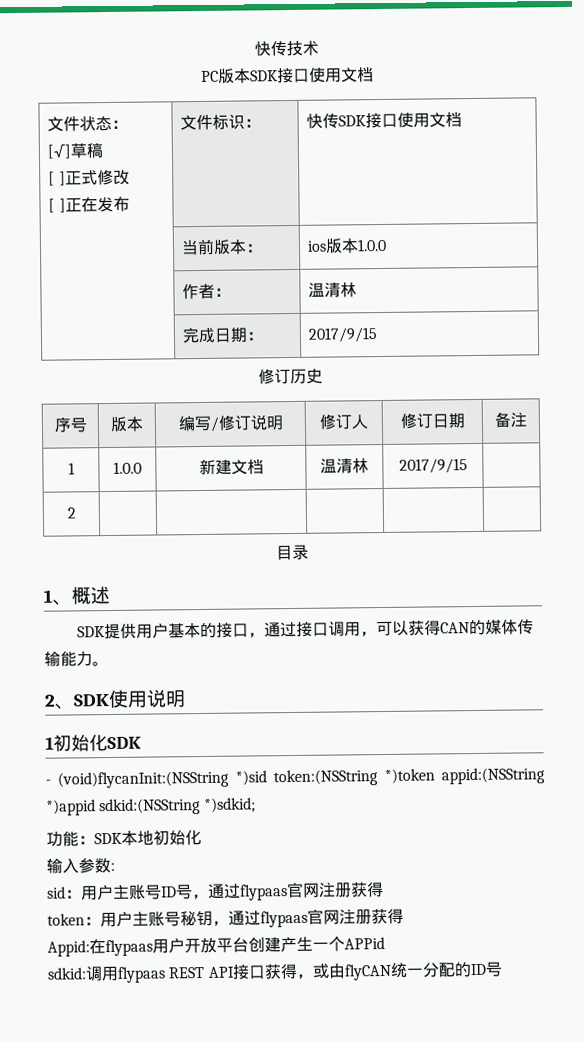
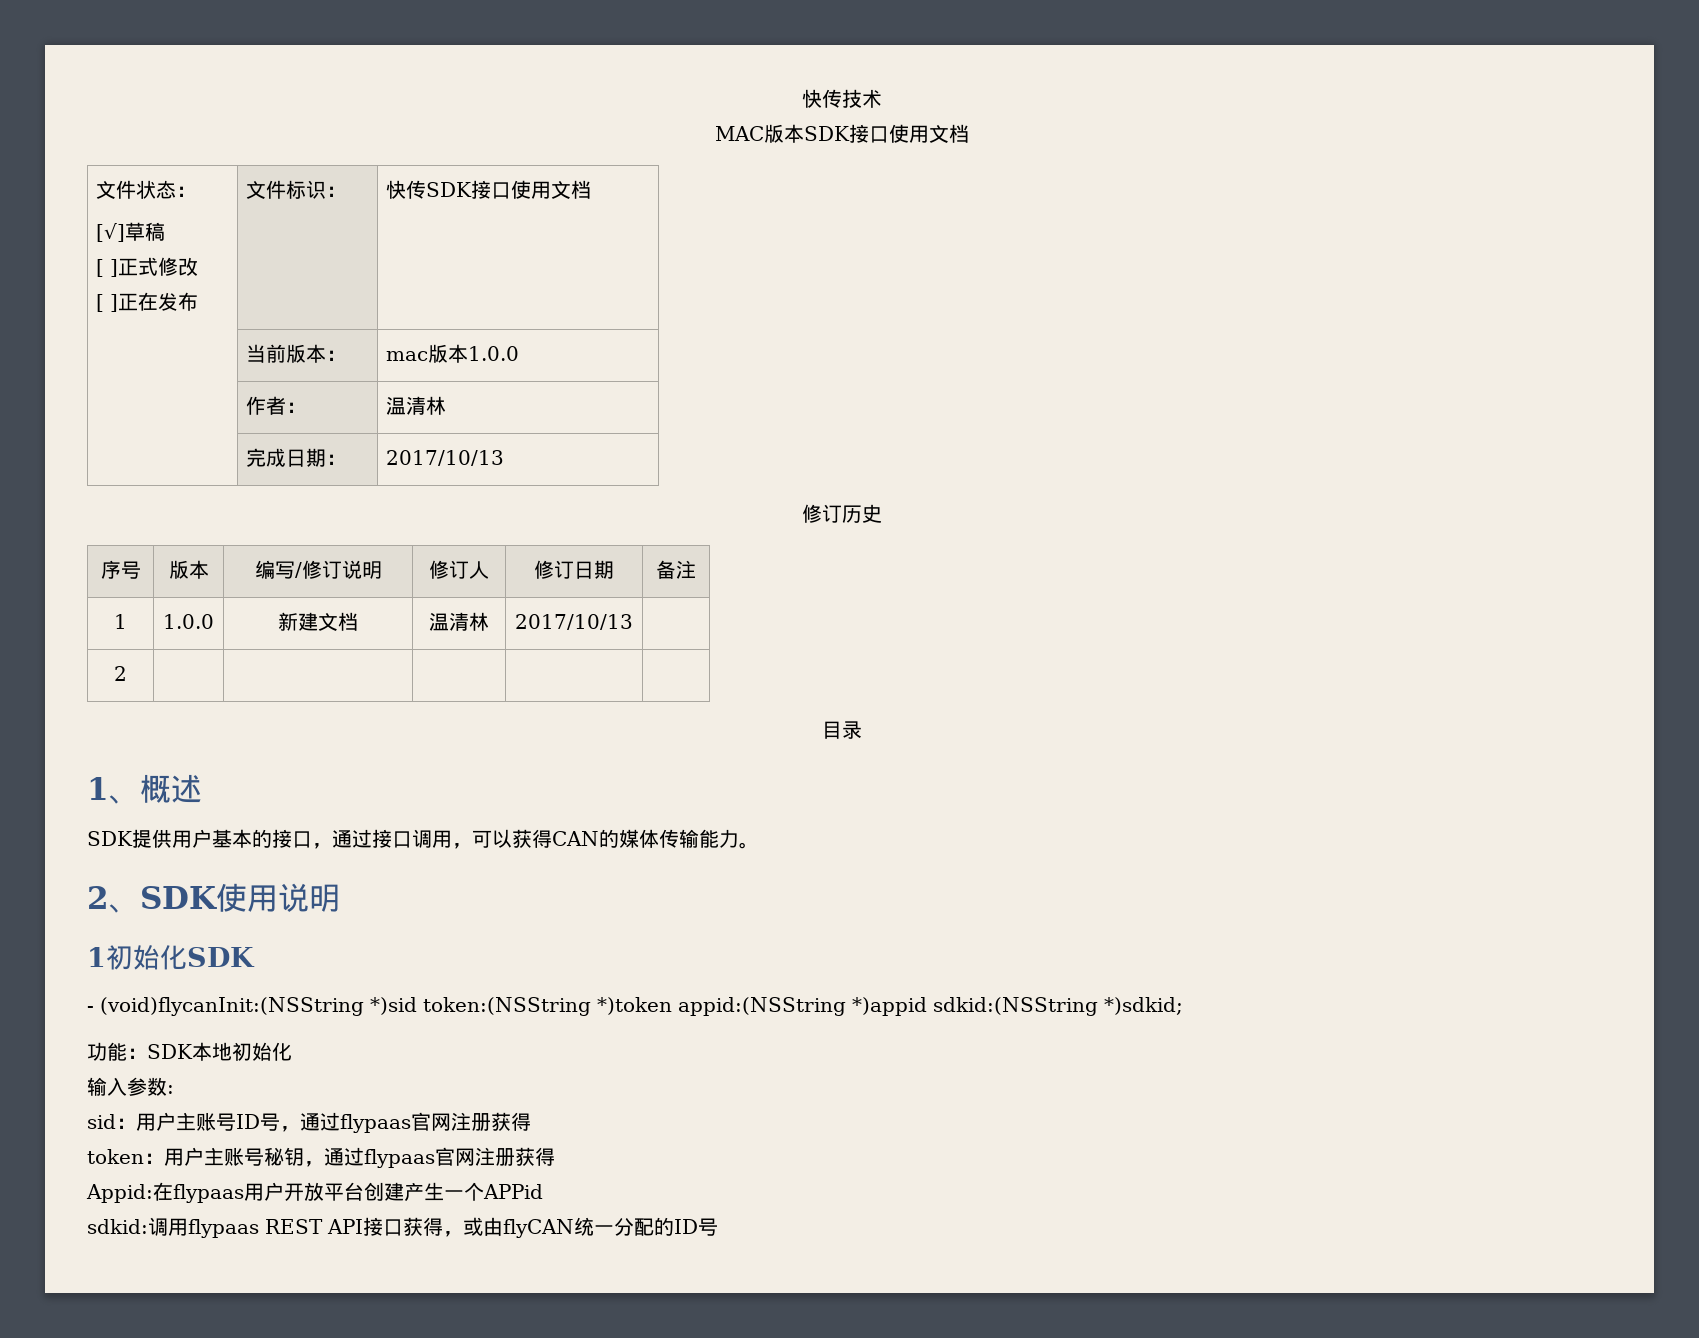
[201,70,219,82] PC -> [714,126,764,141] MAC
[307,240,328,252] ios -> [386,351,429,361] mac
[308,327,379,343] 2017/9/15 -> [386,450,505,466] 2017/10/13
[398,458,468,474] 2017/9/15 -> [515,614,633,630] 2017/10/13

